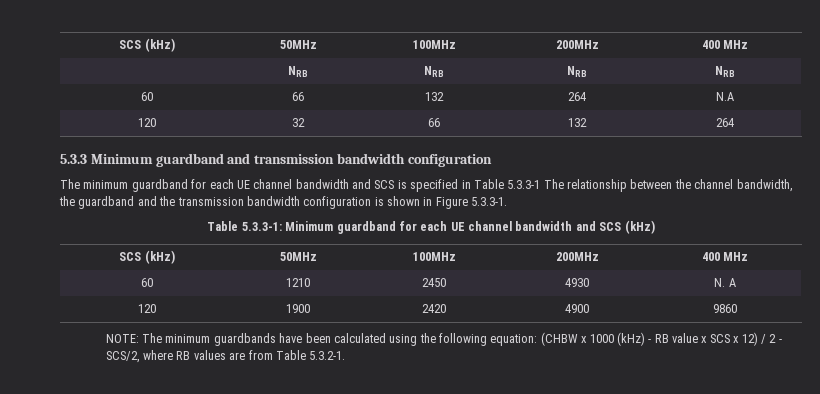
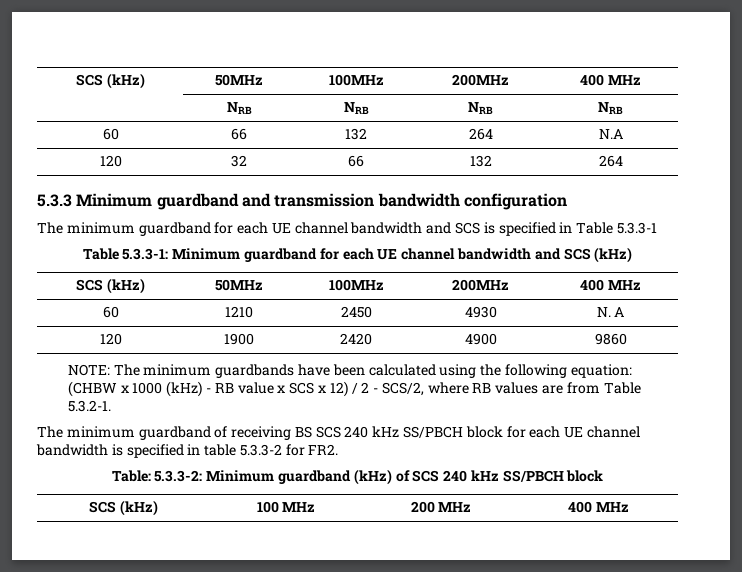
[543,179,793,192] [59,196,508,209] The relationship between the channel bandwidth, the guardband and the transmission bandwidth configuration is shown in Figure 5.3.3-1. -> (657, 228) none
(346, 355) none -> [37,426,640,440] [36,444,339,458] [111,469,604,485] [89,500,158,516] [256,501,316,513] [410,501,472,513] [568,501,629,513] // The minimum guardband of receiving BS SCS 240 kHz SS/PBCH block for each UE channel bandwidth is specified in table 5.3.3-2 for FR2. // Table: 5.3.3-2: Minimum guardband (kHz) of SCS 240 kHz SS/PBCH block // SCS (kHz) | 100 MHz | 200 MHz | 400 MHz

